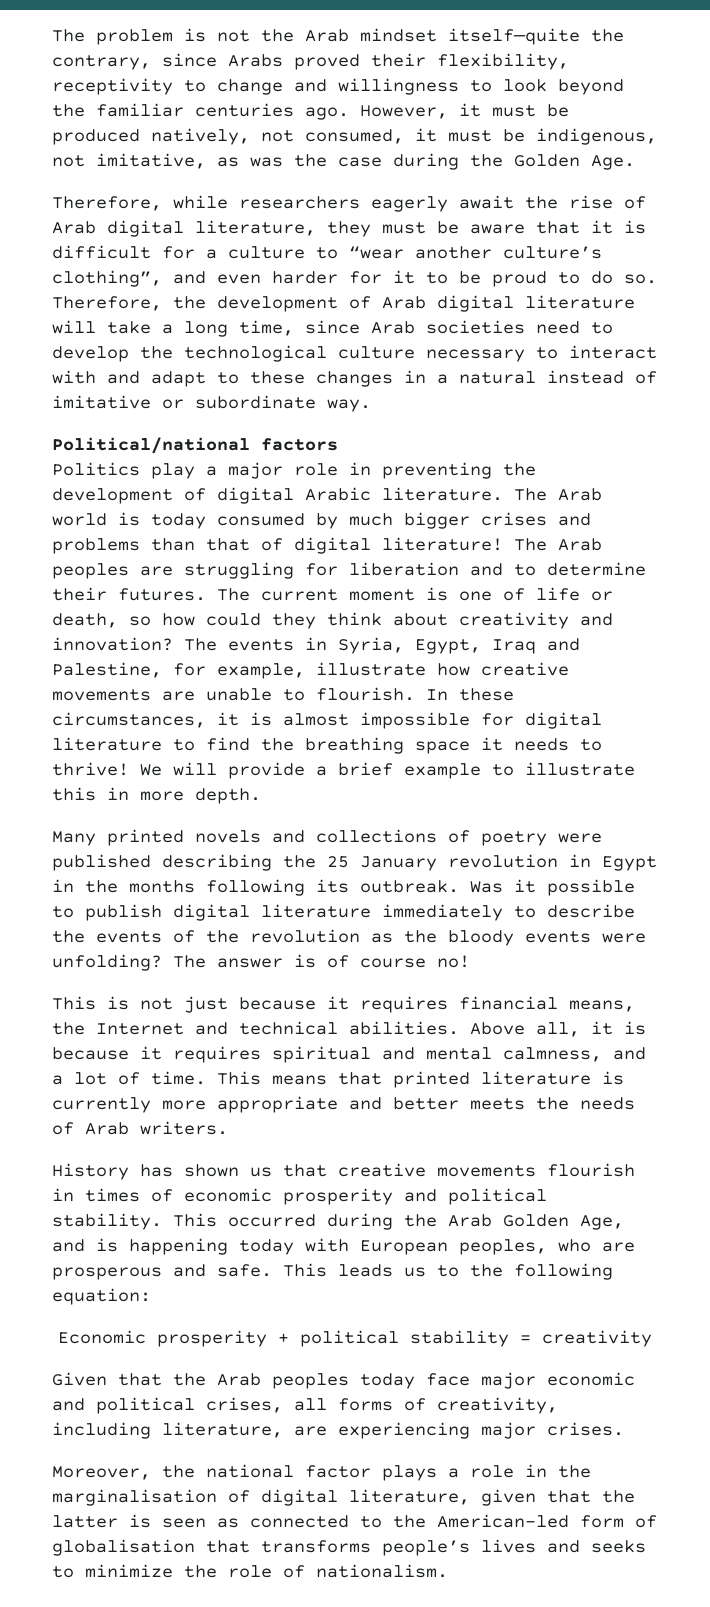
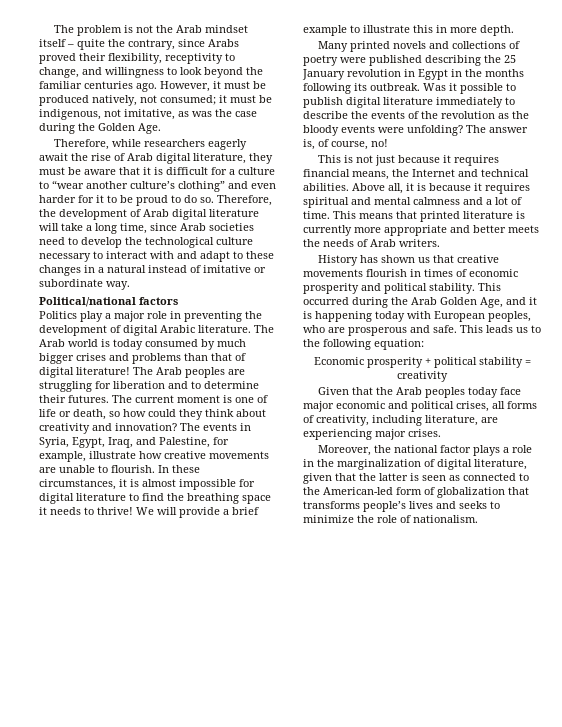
[448,28,580,45] itself—quite -> [39,39,105,50] itself – quite
[217,79,283,95] change -> [39,67,79,78] change,
[305,129,404,144] consumed, -> [160,95,216,105] consumed;
[52,270,162,287] clothing”, -> [178,181,225,192] clothing”
[492,639,536,654] Iraq -> [108,437,133,448] Iraq,
[294,954,426,968] is of course -> [303,139,368,150] is, of course,
[503,1047,602,1062] calmness, -> [413,197,460,205] calmness
(85, 1245) none -> [529,297,537,305] it
[52,1489,217,1506] marginalisation -> [337,459,421,470] marginalization
[52,1539,195,1556] globalisation -> [437,487,505,498] globalization

